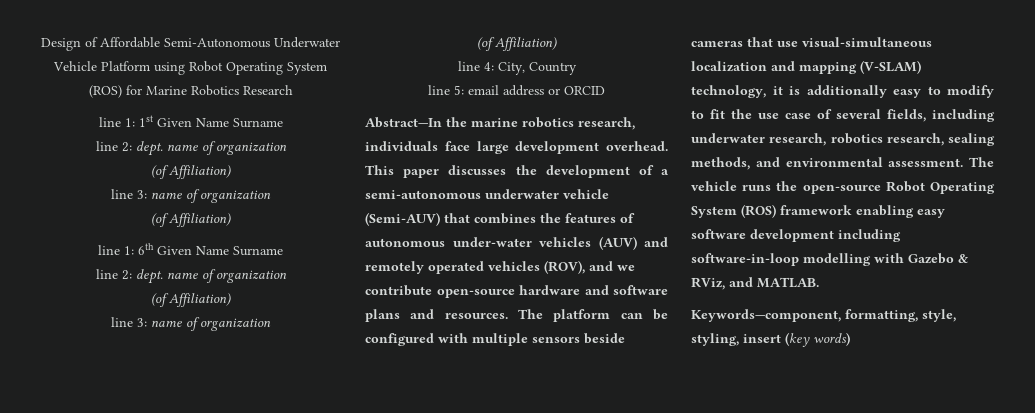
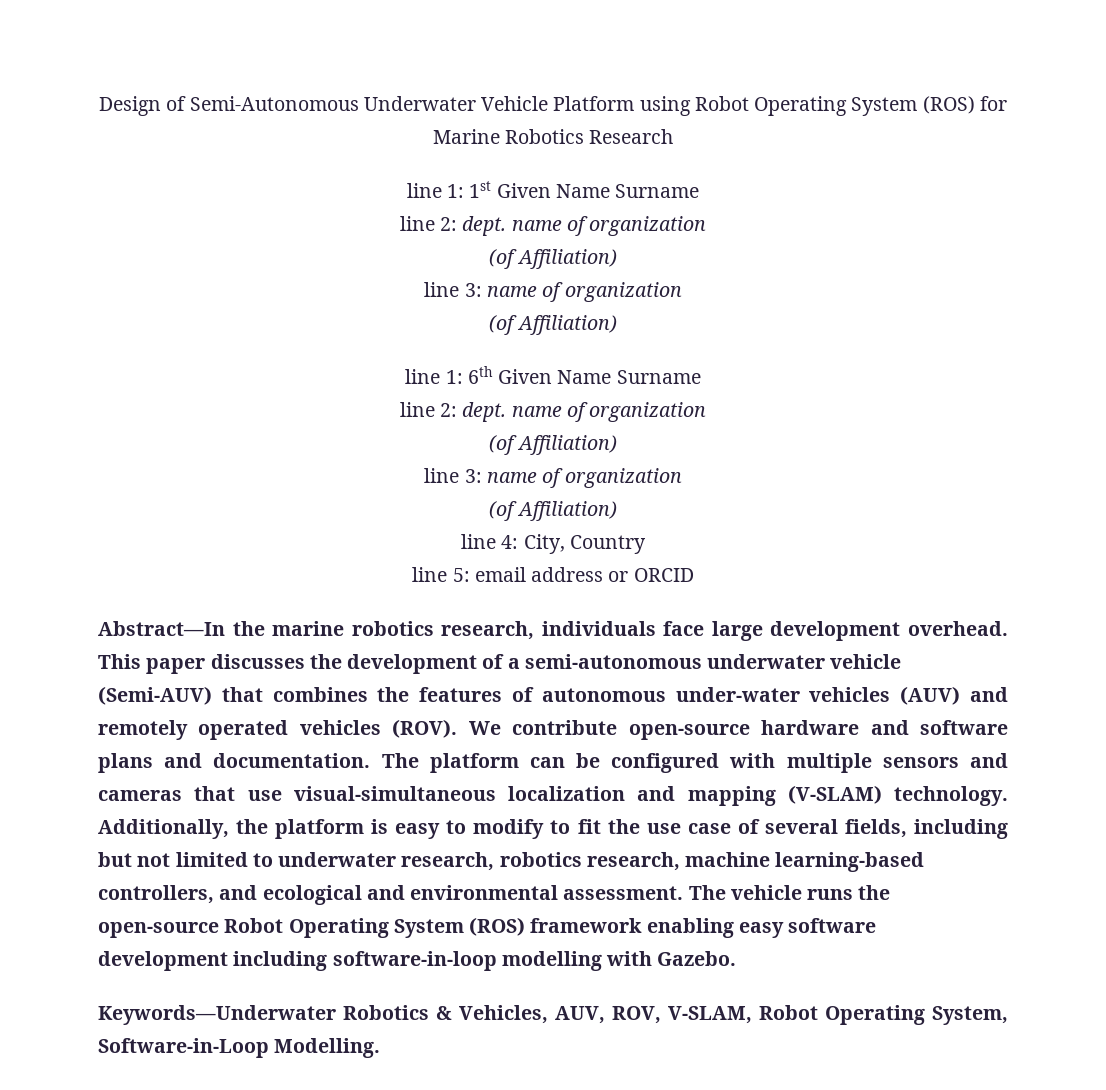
[100,37,160,48] Affordable -> (187, 103) none
[544,260,635,274] (ROV), and we -> [392,719,501,738] (ROV). We
[444,313,508,319] resources. -> [213,753,371,768] documentation.
[584,333,625,344] beside -> [970,753,1009,768] and
[691,85,887,98] technology, it is additionally -> [894,786,1008,806] [98,819,389,839] technology. Additionally, the platform is
[691,133,995,146] [691,157,750,170] underwater research, robotics research, sealing methods, -> [98,852,925,872] [98,885,362,905] but not limited to underwater research, robotics research, machine learning-based controllers, and ecological
[908,253,968,264] [691,277,819,290] [691,309,956,322] [691,332,850,347] Gazebo & RViz, and MATLAB. // Keywords—component, formatting, style, styling, insert (key words) -> [657,951,737,966] [98,1005,1008,1025] [98,1038,381,1058] Gazebo. // Keywords—Underwater Robotics & Vehicles, AUV, ROV, V-SLAM, Robot Operating System, Software-in-Loop Modelling.

